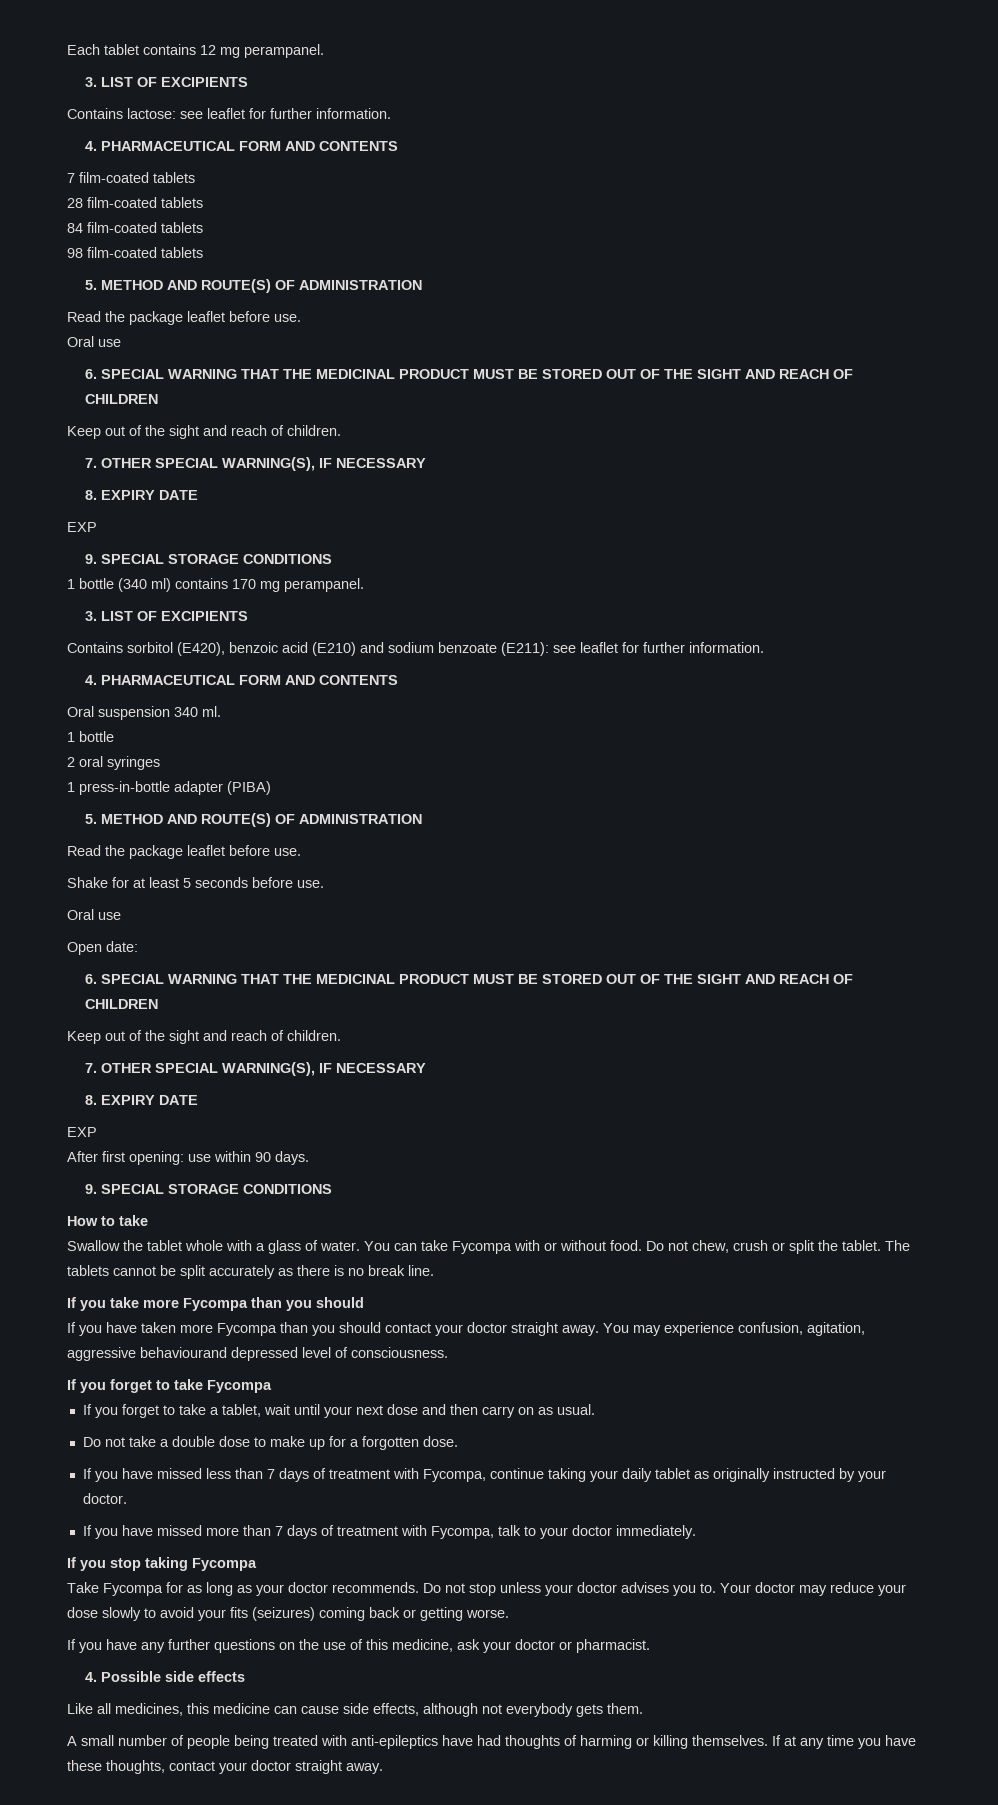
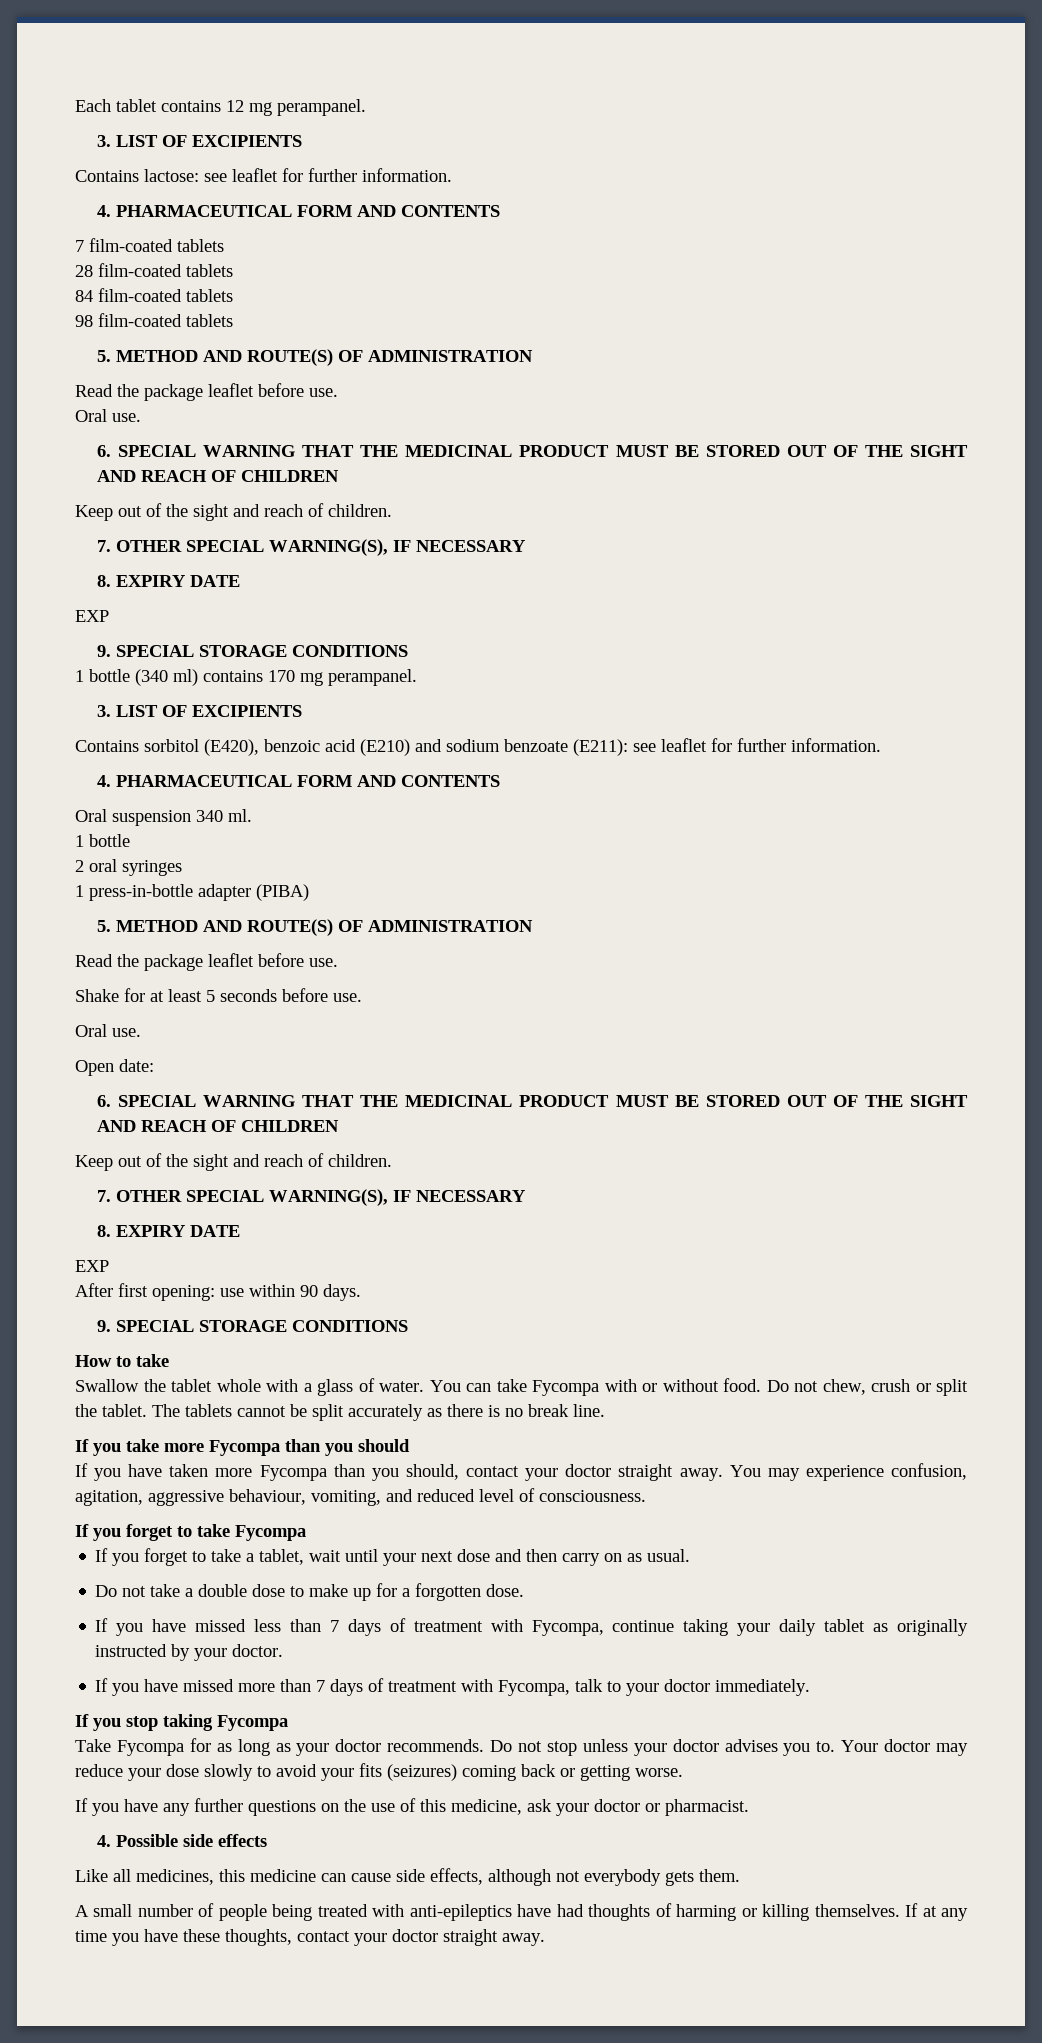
[98,339,121,347] use -> [112,413,141,422] use.
[98,912,121,920] use -> [112,1028,141,1037] use.
[339,1322,381,1333] should -> [405,1464,459,1480] should,
[140,1347,298,1361] behaviourand depressed -> [229,1489,475,1506] behaviour, vomiting, and reduced

